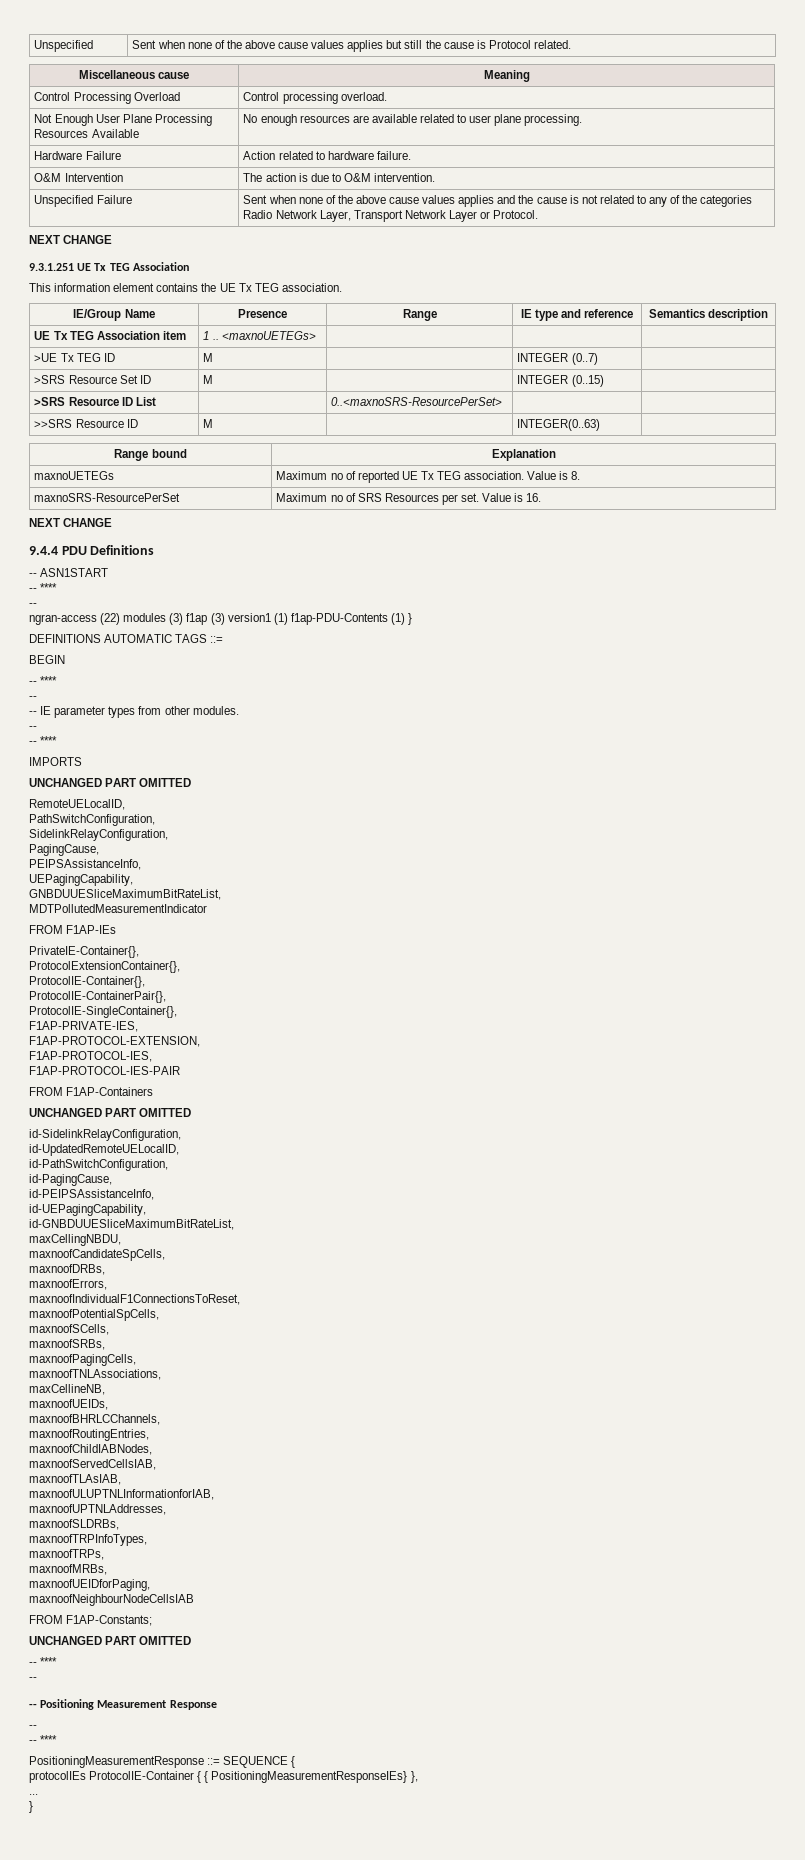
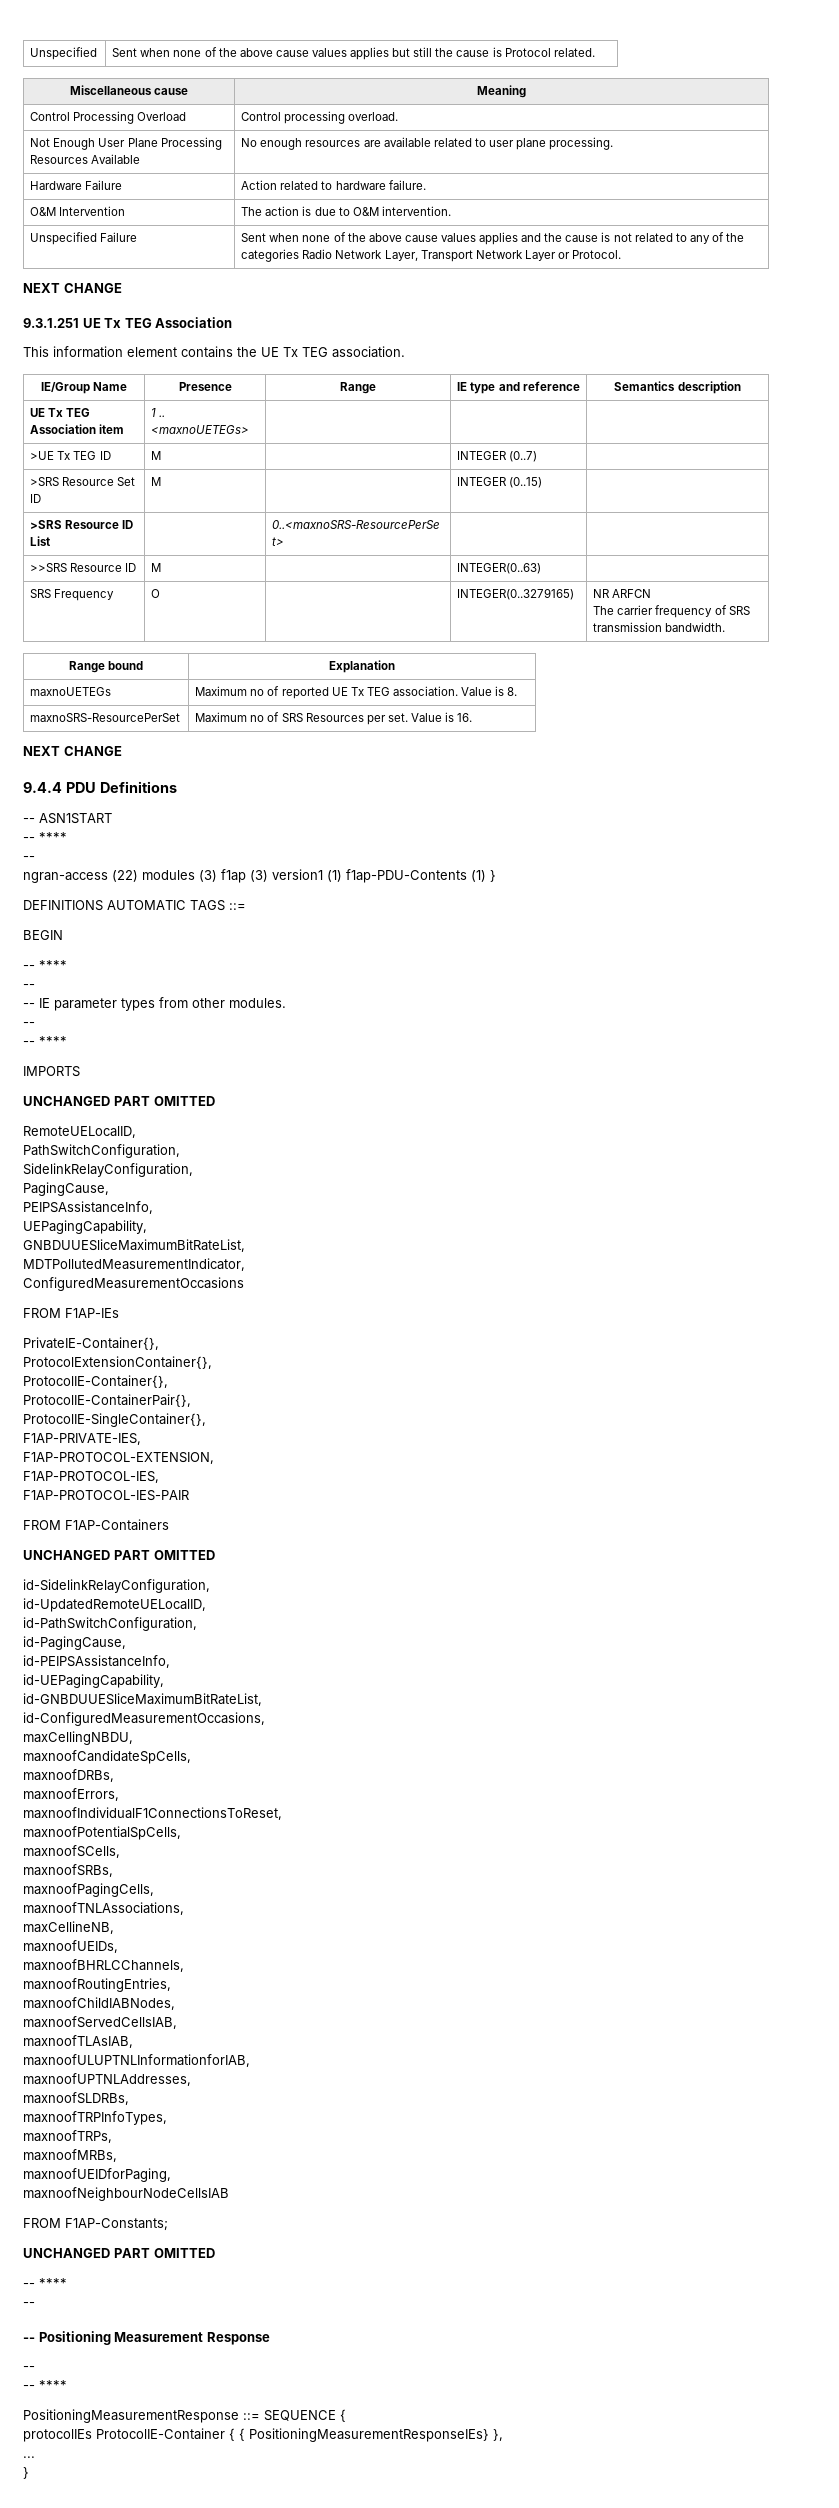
(601, 425) none -> [30,589,115,601] [151,589,161,598] [457,588,575,600] [593,589,652,598] [593,605,750,618] [593,622,726,632] // SRS Frequency | O | | INTEGER(0..3279165) | NR ARFCN // The carrier frequency of SRS transmission bandwidth.
[29,904,207,913] MDTPollutedMeasurementIndicator -> [23,1258,245,1271] [23,1277,244,1291] MDTPollutedMeasurementIndicator, // ConfiguredMeasurementOccasions
(234, 1224) none -> [23,1712,265,1726] // id-ConfiguredMeasurementOccasions,

